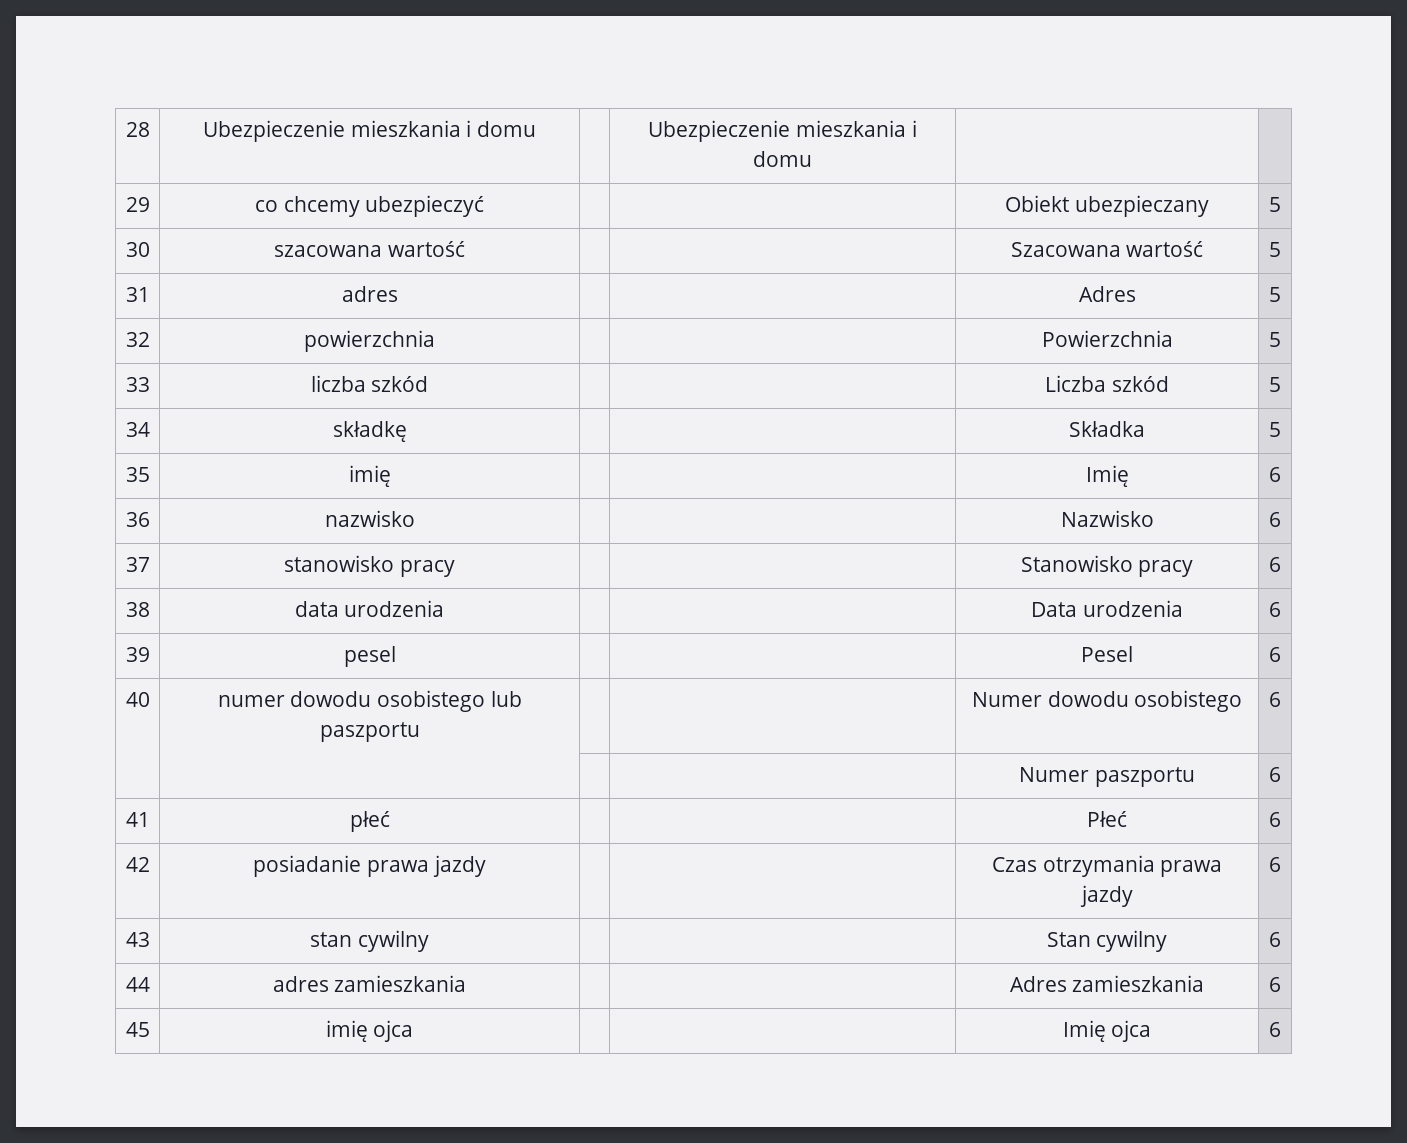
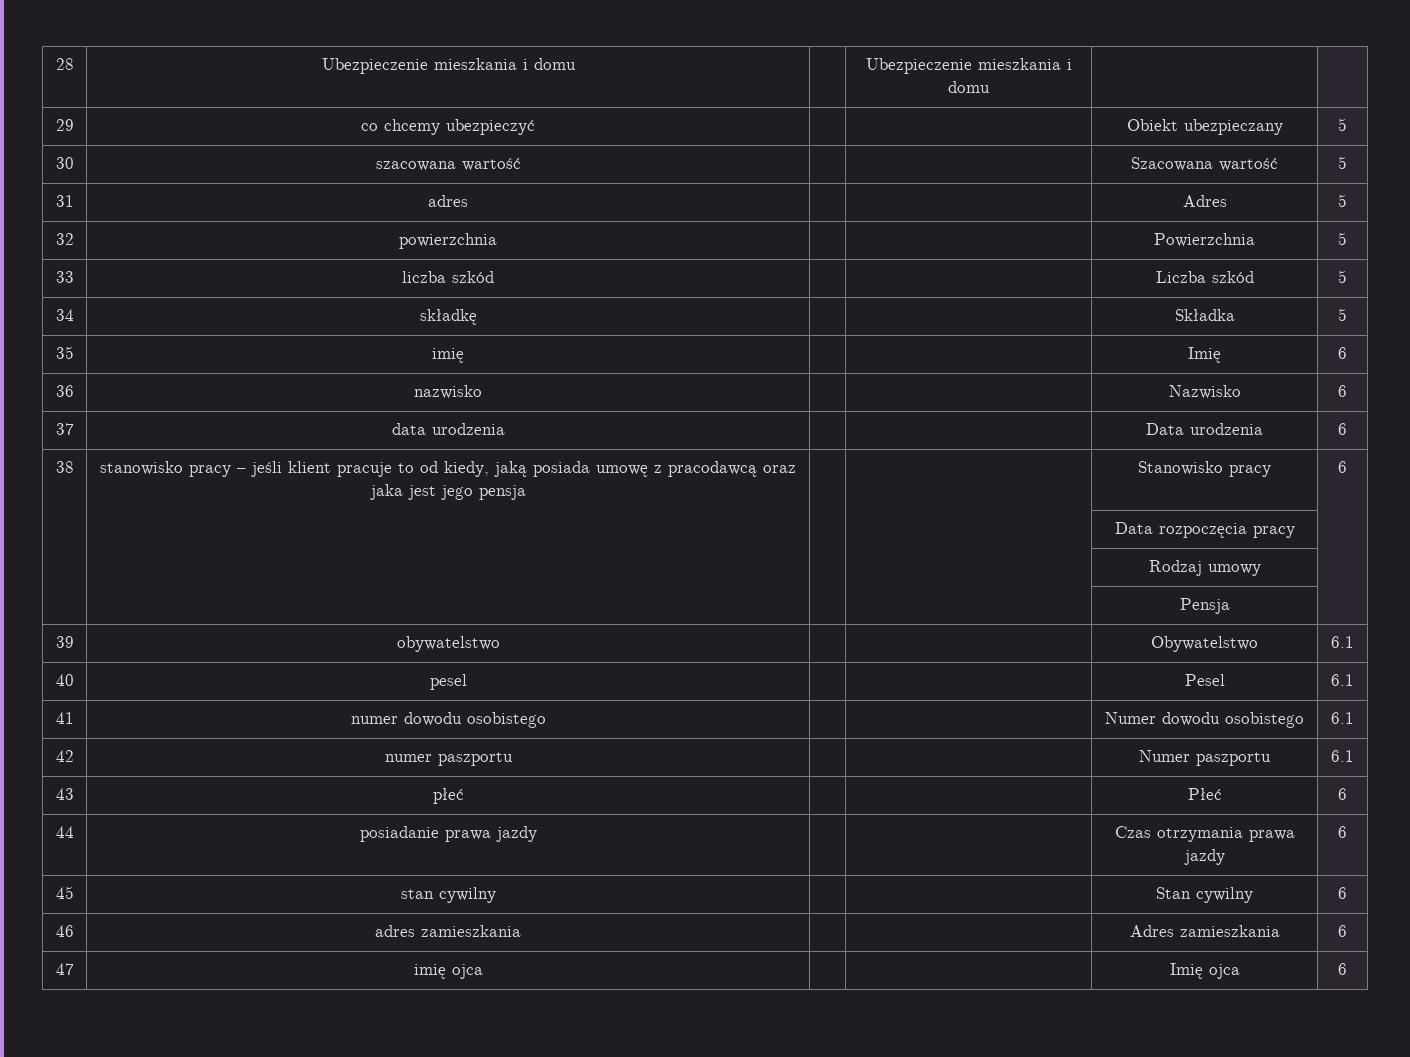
[284,555,455,577] [1020,555,1194,577] [1269,557,1281,572] [125,602,150,617] | stanowisko pracy | | | Stanowisko pracy | 6 // 38 -> (74, 429) none
[125,647,150,662] 39 -> [55,461,74,473] [100,461,796,477] [369,484,526,500] [1138,461,1271,477] [1338,461,1347,473] [1114,522,1295,538] [1148,560,1261,576] [1179,598,1230,614] [55,636,74,648] [396,636,500,652] [1151,636,1258,652] [1331,636,1354,648] [55,674,74,686] 38 | stanowisko pracy – jeśli klient pracuje to od kiedy, jaką posiada umowę z pracodawcą oraz jaka jest jego pensja | | | Stanowisko pracy | 6 // | | | | Data rozpoczęcia pracy | // | | | | Rodzaj umowy | // | | | | Pensja | // 39 | obywatelstwo | | | Obywatelstwo | 6.1 // 40
[1269,647,1281,662] [125,692,150,707] 6 // 40 -> [1331,674,1354,686] [55,712,74,724] 6.1 // 41
[490,691,522,707] [319,722,420,742] lub paszportu -> (546, 720) none
[1269,692,1281,707] 6 // | -> [1331,712,1354,724] [55,750,74,762] [384,752,513,766] 6.1 // 42 | numer paszportu
[1269,767,1281,782] [125,812,150,827] 6 // 41 -> [1331,750,1354,762] [55,788,74,800] 6.1 // 43
[125,857,150,872] 42 -> [55,826,74,838] 44
[125,932,150,947] 43 -> [55,886,74,899] 45
[125,977,150,992] 44 -> [55,925,74,937] 46
[125,1022,150,1037] 45 -> [55,963,74,975] 47

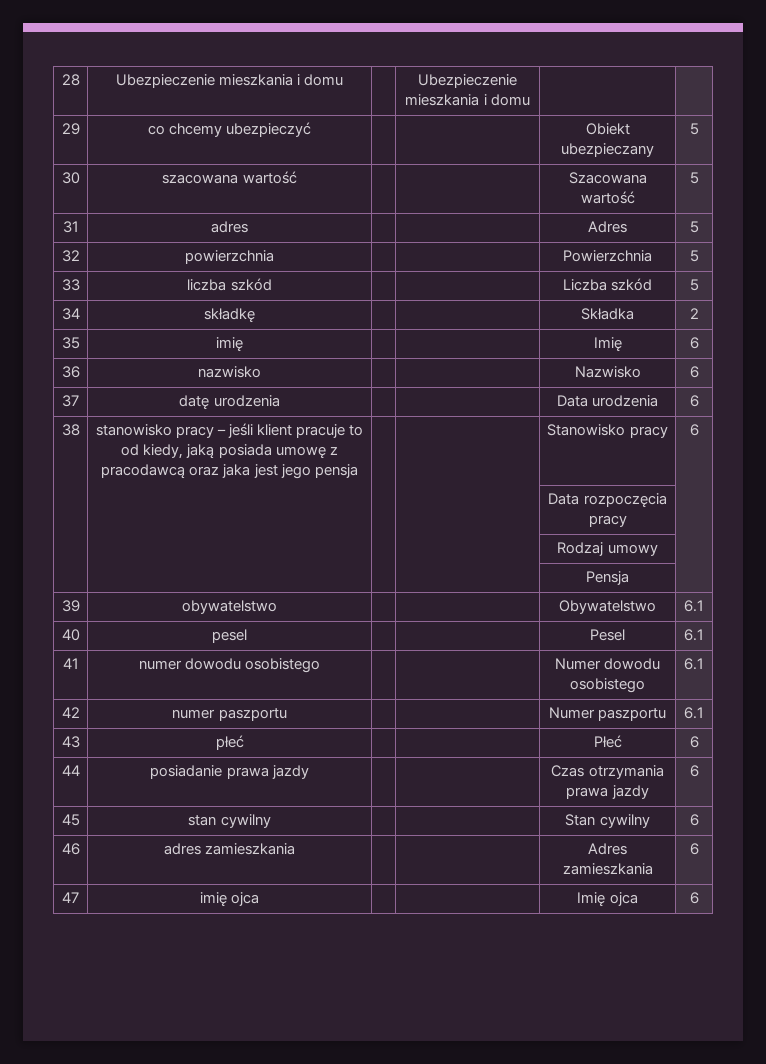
[1338,308,1347,321] 5 -> [689,308,699,319] 2
[391,423,426,435] data -> [179,395,210,410] datę

